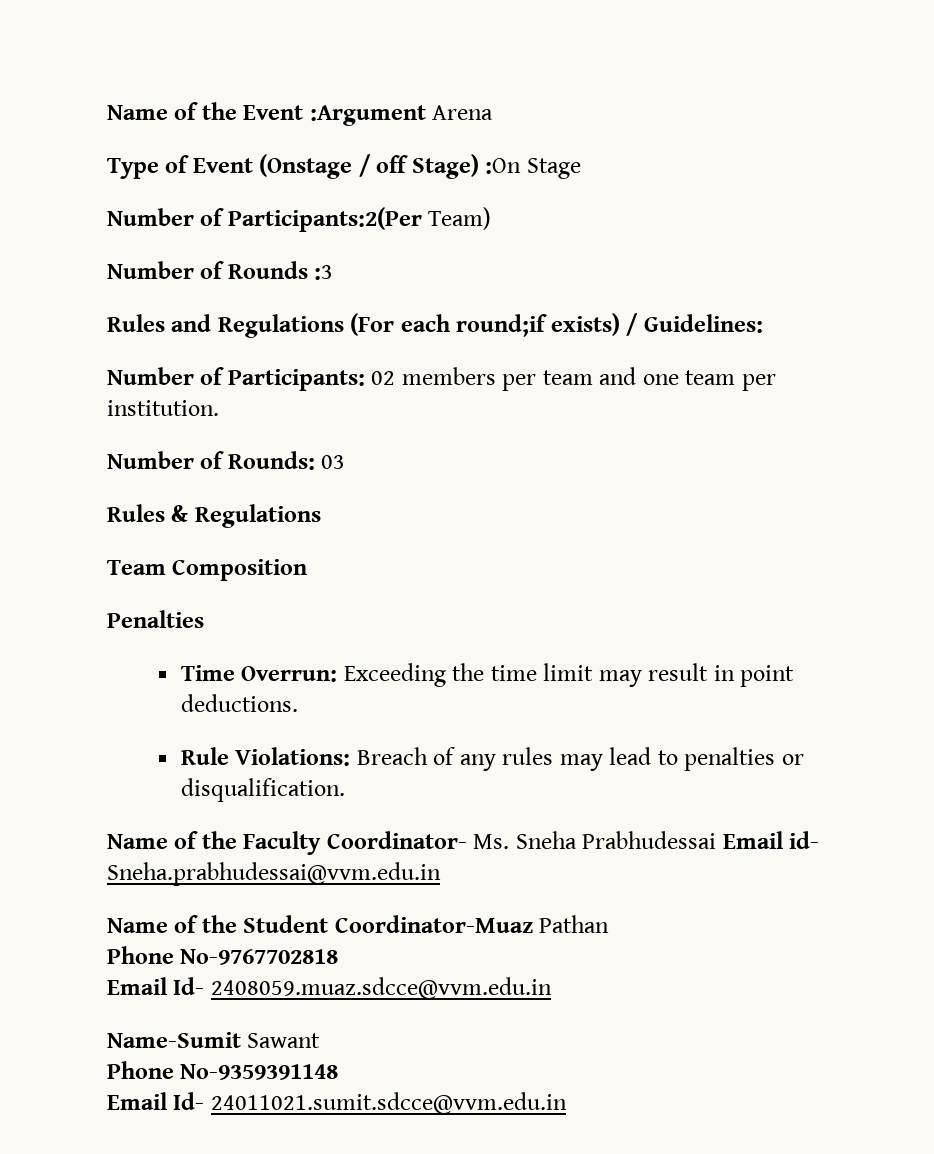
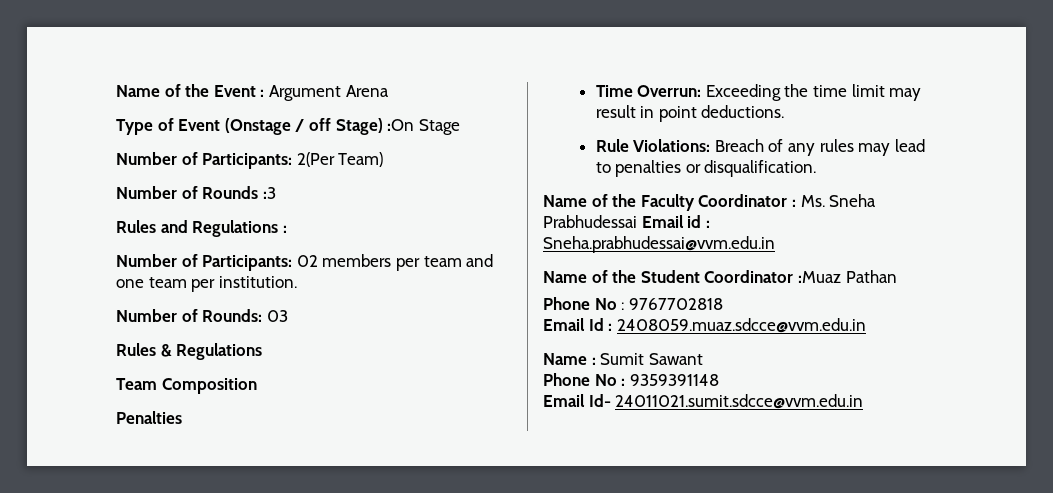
[309,105,426,126] :Argument -> [260,85,341,101] : Argument
[227,207,422,232] Participants:2(Per -> [202,152,335,169] Participants: 2(Per
[350,313,763,337] (For each round;if exists) / Guidelines: -> [282,225,287,233] :
[326,831,467,849] Coordinator- -> [698,194,796,207] Coordinator :
[789,831,820,849] id- -> [687,215,710,228] id :
[334,915,533,933] Coordinator-Muaz -> [704,270,841,283] Coordinator :Muaz
[180,949,339,965] [107,977,205,995] No-9767702818 // Email Id- -> [594,298,723,310] [543,318,613,331] No : 9767702818 // Email Id :
[107,1032,241,1048] Name-Sumit -> [543,353,645,365] Name : Sumit
[180,1064,339,1080] No-9359391148 -> [594,374,719,386] No : 9359391148

